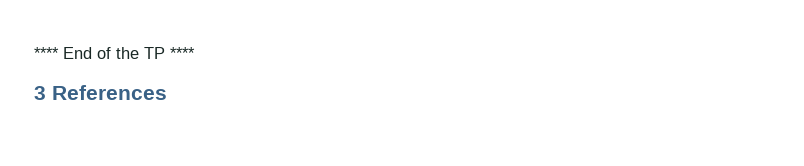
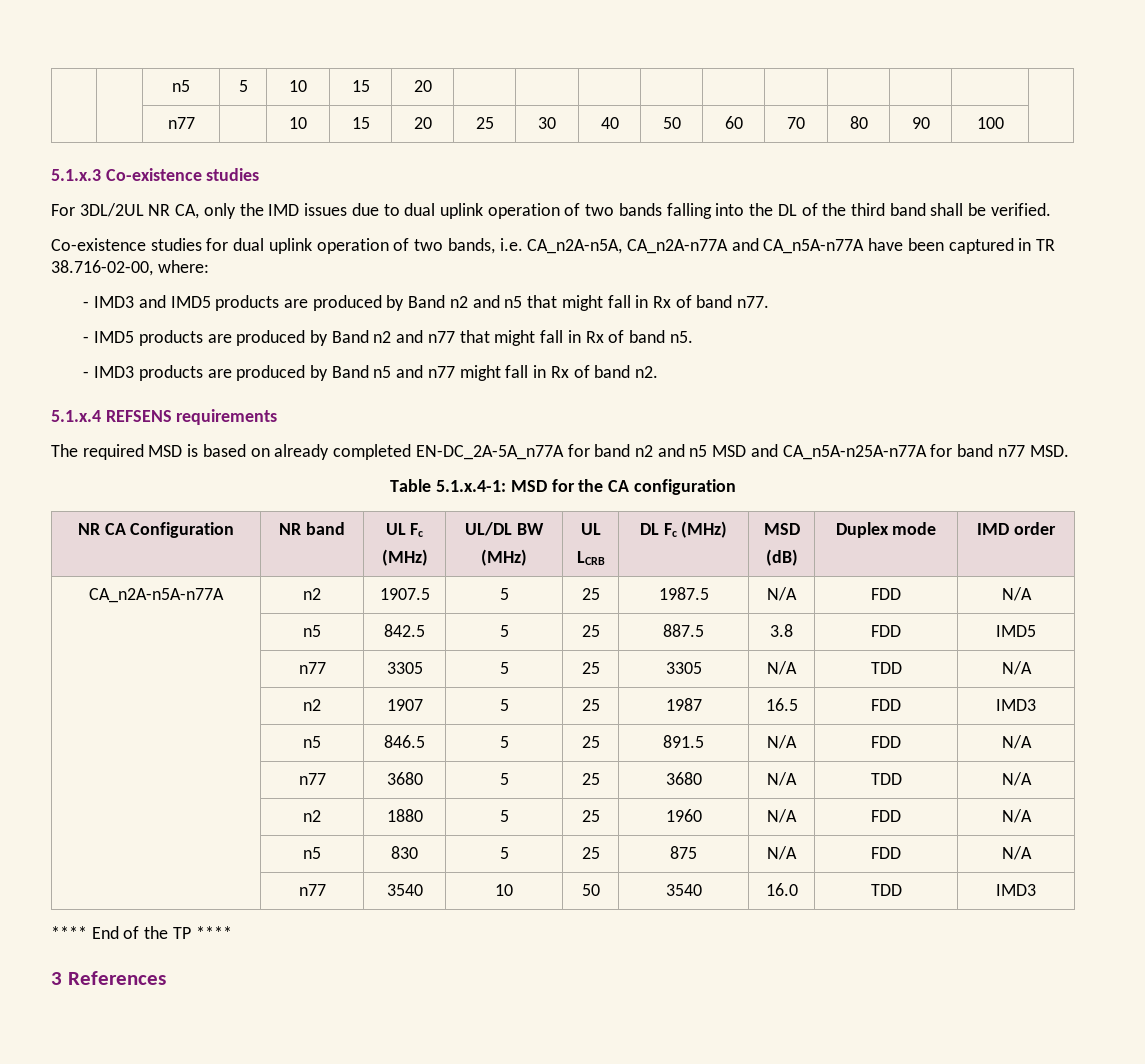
(34, 53) none -> [172,80,190,92] [238,80,248,92] [289,80,307,92] [351,80,370,92] [413,80,432,92] [167,117,195,129] [289,117,307,129] [351,117,370,129] [413,117,432,129] [475,117,494,129] [538,117,556,129] [600,117,619,129] [662,117,681,129] [724,116,743,129] [787,117,805,129] [849,116,868,129] [911,117,930,129] [976,117,1004,129] [51,168,260,181] [51,203,1051,219] [51,238,1056,254] [51,260,209,276] [83,295,770,311] [83,330,693,346] [83,365,658,381] [51,409,278,425] [51,444,1069,460] [390,479,736,495] [77,522,235,538] [279,522,345,535] [385,523,424,537] [381,549,428,566] [465,522,544,536] [481,549,527,566] [580,523,601,535] [576,551,605,565] [639,521,728,538] [763,523,800,535] [765,549,798,566] [835,522,937,538] [977,522,1056,535] [89,588,224,603] [303,588,321,600] [379,588,430,600] [499,588,509,600] [581,588,600,600] [658,587,709,600] [767,587,797,601] [871,588,901,600] [1001,587,1032,601] [303,625,321,637] [384,624,425,637] [499,625,509,637] [581,625,600,637] [663,624,704,637] [770,624,793,637] [871,625,901,637] [996,625,1036,637] [298,662,326,674] [386,662,423,674] [499,662,509,674] [581,662,600,674] [665,662,702,674] [767,661,797,675] [870,662,902,674] [1001,661,1032,675] [303,699,321,711] [386,699,423,711] [499,699,509,711] [581,699,600,711] [665,698,702,711] [765,698,798,711] [871,699,901,711] [996,699,1036,711] [303,736,321,748] [384,735,425,748] [499,736,509,748] [581,736,600,748] [663,735,704,748] [767,735,797,749] [871,736,901,748] [1001,735,1032,749] [298,773,326,785] [386,772,423,785] [499,773,509,785] [581,773,600,785] [665,772,702,785] [767,772,797,786] [870,773,902,785] [1001,772,1032,786] [303,810,321,822] [386,809,423,822] [499,810,509,822] [581,810,600,822] [665,809,702,822] [767,809,797,823] [871,810,901,822] [1001,809,1032,823] [303,847,321,859] [391,846,418,859] [499,847,509,859] [581,847,600,859] [670,846,697,859] [767,846,797,860] [871,847,901,859] [1001,846,1032,860] [298,884,326,896] [386,884,423,896] [495,884,513,896] [581,884,600,896] [665,884,702,896] [765,883,798,896] [870,884,902,896] [996,884,1036,896] | | n5 | 5 | 10 | 15 | 20 | | | | | | | | | | // | | n77 | | 10 | 15 | 20 | 25 | 30 | 40 | 50 | 60 | 70 | 80 | 90 | 100 | // 5.1.x.3 Co-existence studies // For 3DL/2UL NR CA, only the IMD issues due to dual uplink operation of two bands falling into the DL of the third band shall be verified. // Co-existence studies for dual uplink operation of two bands, i.e. CA_n2A-n5A, CA_n2A-n77A and CA_n5A-n77A have been captured in TR 38.716-02-00, where: // - IMD3 and IMD5 products are produced by Band n2 and n5 that might fall in Rx of band n77. // - IMD5 products are produced by Band n2 and n77 that might fall in Rx of band n5. // - IMD3 products are produced by Band n5 and n77 might fall in Rx of band n2. // 5.1.x.4 REFSENS requirements // The required MSD is based on already completed EN-DC_2A-5A_n77A for band n2 and n5 MSD and CA_n5A-n25A-n77A for band n77 MSD. // Table 5.1.x.4-1: MSD for the CA configuration // NR CA Configuration | NR band | UL Fc // (MHz) | UL/DL BW // (MHz) | UL // LCRB | DL Fc (MHz) | MSD // (dB) | Duplex mode | IMD order // CA_n2A-n5A-n77A | n2 | 1907.5 | 5 | 25 | 1987.5 | N/A | FDD | N/A // | n5 | 842.5 | 5 | 25 | 887.5 | 3.8 | FDD | IMD5 // | n77 | 3305 | 5 | 25 | 3305 | N/A | TDD | N/A // | n2 | 1907 | 5 | 25 | 1987 | 16.5 | FDD | IMD3 // | n5 | 846.5 | 5 | 25 | 891.5 | N/A | FDD | N/A // | n77 | 3680 | 5 | 25 | 3680 | N/A | TDD | N/A // | n2 | 1880 | 5 | 25 | 1960 | N/A | FDD | N/A // | n5 | 830 | 5 | 25 | 875 | N/A | FDD | N/A // | n77 | 3540 | 10 | 50 | 3540 | 16.0 | TDD | IMD3 //

